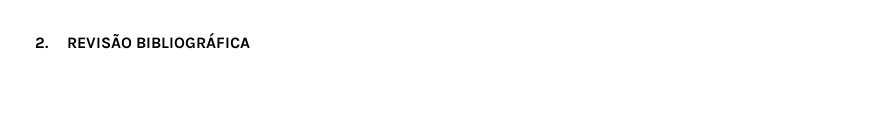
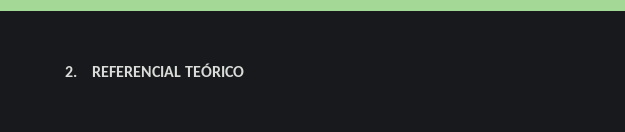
[66,32,251,49] REVISÃO BIBLIOGRÁFICA -> [91,63,245,77] REFERENCIAL TEÓRICO

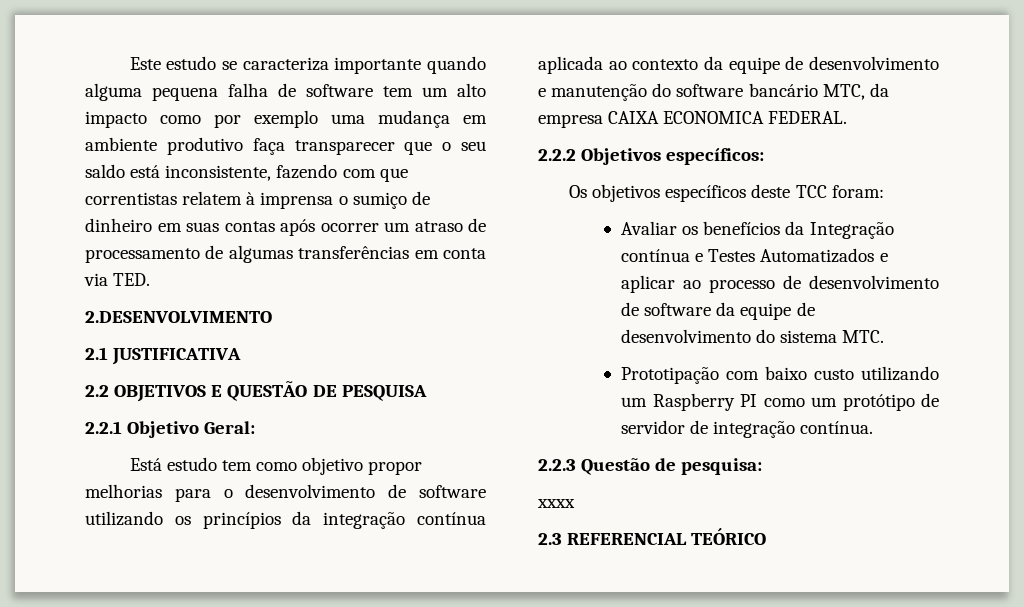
[65,66,77,77] 2. -> [129,56,487,74] [85,83,486,101] [85,110,487,128] [85,137,486,155] [85,164,408,182] [85,191,430,209] [85,218,486,236] [85,245,486,263] [84,273,151,286] [85,311,272,323] [85,347,242,365] [85,381,427,402] [85,421,256,438] [129,457,423,475] [85,484,487,502] [85,511,487,529] [538,56,939,74] [538,83,889,101] [538,111,848,128] [538,148,765,165] [569,184,884,202] [621,221,894,239] [621,248,888,263] [621,275,939,293] [621,302,815,320] [621,329,885,343] [621,366,939,384] [621,393,939,411] [621,420,874,438] [538,458,763,475] [537,499,575,508] [538,533,562,545] Este estudo se caracteriza importante quando alguma pequena falha de software tem um alto impacto como por exemplo uma mudança em ambiente produtivo faça transparecer que o seu saldo está inconsistente, fazendo com que correntistas relatem à imprensa o sumiço de dinheiro em suas contas após ocorrer um atraso de processamento de algumas transferências em conta via TED. // 2.DESENVOLVIMENTO // 2.1 JUSTIFICATIVA // 2.2 OBJETIVOS E QUESTÃO DE PESQUISA // 2.2.1 Objetivo Geral: // Está estudo tem como objetivo propor melhorias para o desenvolvimento de software utilizando os princípios da integração contínua aplicada ao contexto da equipe de desenvolvimento e manutenção do software bancário MTC, da empresa CAIXA ECONOMICA FEDERAL. // 2.2.2 Objetivos específicos: // Os objetivos específicos deste TCC foram: // Avaliar os benefícios da Integração contínua e Testes Automatizados e aplicar ao processo de desenvolvimento de software da equipe de desenvolvimento do sistema MTC. // Prototipação com baixo custo utilizando um Raspberry PI como um protótipo de servidor de integração contínua. // 2.2.3 Questão de pesquisa: // xxxx // 2.3

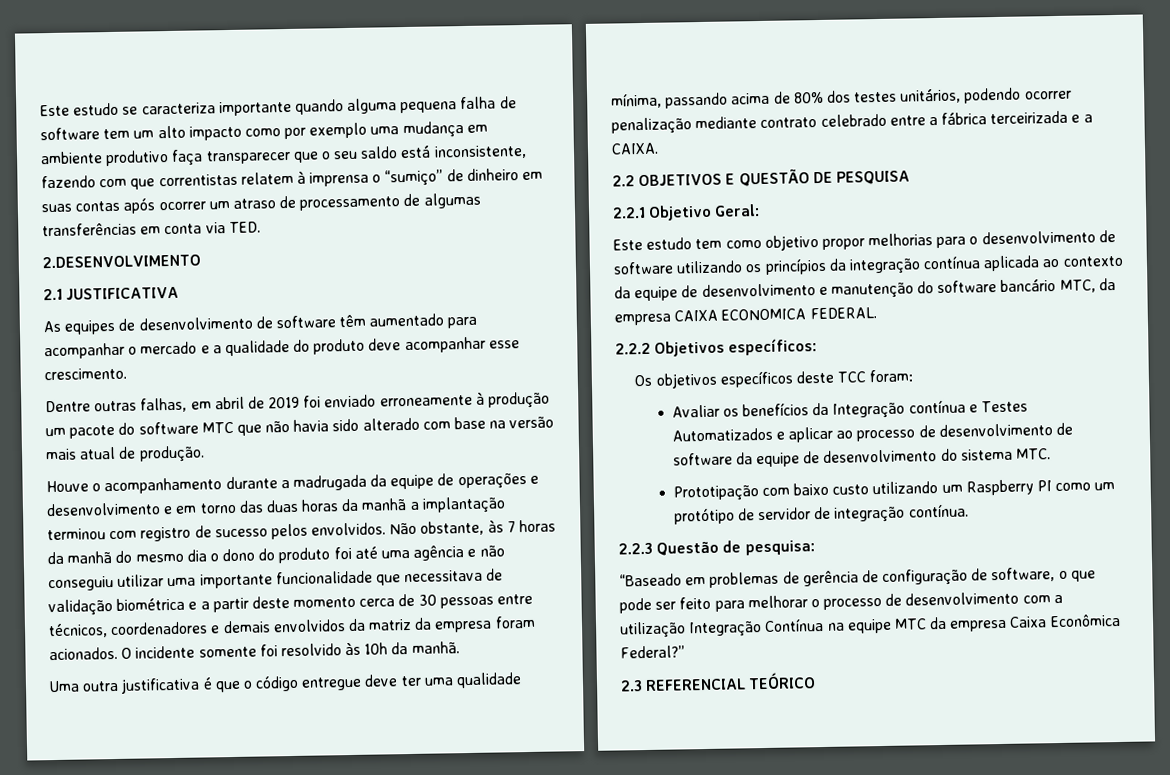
[352,192,407,209] sumiço -> [384,169,444,187] “sumiço”
(242, 356) none -> [43,313,478,335] [44,336,520,360] [44,367,127,381] [45,391,551,413] [45,416,555,439] [45,445,205,463] [46,473,539,495] [46,496,506,517] [47,519,557,542] [47,545,505,565] [48,568,504,592] [48,593,534,617] [48,615,536,639] [49,641,460,661] [49,672,523,694] [611,87,1072,109] [611,110,1093,135] [611,142,659,155] // As equipes de desenvolvimento de software têm aumentado para acompanhar o mercado e a qualidade do produto deve acompanhar esse crescimento. // Dentre outras falhas, em abril de 2019 foi enviado erroneamente à produção um pacote do software MTC que não havia sido alterado com base na versão mais atual de produção. // Houve o acompanhamento durante a madrugada da equipe de operações e desenvolvimento e em torno das duas horas da manhã a implantação terminou com registro de sucesso pelos envolvidos. Não obstante, às 7 horas da manhã do mesmo dia o dono do produto foi até uma agência e não conseguiu utilizar uma importante funcionalidade que necessitava de validação biométrica e a partir deste momento cerca de 30 pessoas entre técnicos, coordenadores e demais envolvidos da matriz da empresa foram acionados. O incidente somente foi resolvido às 10h da manhã. // Uma outra justificativa é que o código entregue deve ter uma qualidade mínima, passando acima de 80% dos testes unitários, podendo ocorrer penalização mediante contrato celebrado entre a fábrica terceirizada e a CAIXA.
[129,458,162,471] Está -> [613,239,643,251] Este
[537,499,575,508] xxxx -> [619,567,1096,588] [619,591,1063,614] [619,613,1121,639] [620,645,685,659] “Baseado em problemas de gerência de configuração de software, o que pode ser feito para melhorar o processo de desenvolvimento com a utilização Integração Contínua na equipe MTC da empresa Caixa Econômica Federal?”

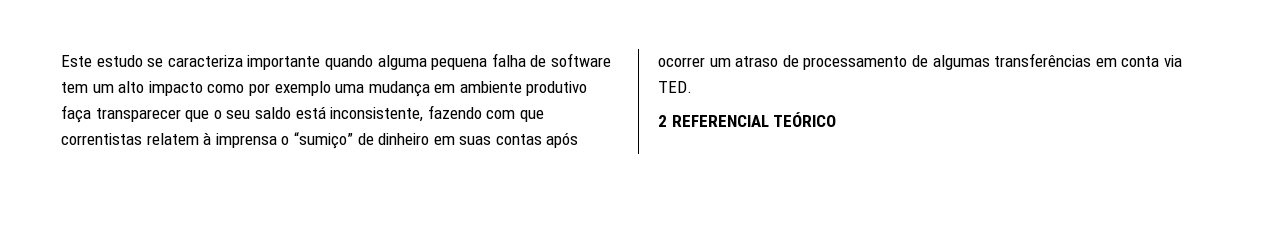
[42,254,201,269] [43,286,180,301] [43,313,478,335] [44,336,520,360] [44,367,127,381] [45,391,551,413] [45,416,555,439] [45,445,205,463] [46,473,539,495] [46,496,506,517] [47,519,557,542] [47,545,505,565] [48,568,504,592] [48,593,534,617] [48,615,536,639] [49,641,460,661] [49,672,523,694] [611,87,1072,109] [611,110,1093,135] [611,142,659,155] [612,168,910,188] [612,204,761,221] [613,229,1116,251] [613,255,1124,275] [614,278,1116,302] [614,307,877,326] [615,338,818,357] [634,369,914,389] [671,399,1029,419] [671,422,1074,443] [672,448,1052,468] [672,479,1116,502] [673,503,969,525] [618,540,815,556] [619,567,1096,588] [619,591,1063,614] [619,613,1121,639] [620,645,685,659] [620,680,643,692] 2.DESENVOLVIMENTO // 2.1 JUSTIFICATIVA // As equipes de desenvolvimento de software têm aumentado para acompanhar o mercado e a qualidade do produto deve acompanhar esse crescimento. // Dentre outras falhas, em abril de 2019 foi enviado erroneamente à produção um pacote do software MTC que não havia sido alterado com base na versão mais atual de produção. // Houve o acompanhamento durante a madrugada da equipe de operações e desenvolvimento e em torno das duas horas da manhã a implantação terminou com registro de sucesso pelos envolvidos. Não obstante, às 7 horas da manhã do mesmo dia o dono do produto foi até uma agência e não conseguiu utilizar uma importante funcionalidade que necessitava de validação biométrica e a partir deste momento cerca de 30 pessoas entre técnicos, coordenadores e demais envolvidos da matriz da empresa foram acionados. O incidente somente foi resolvido às 10h da manhã. // Uma outra justificativa é que o código entregue deve ter uma qualidade mínima, passando acima de 80% dos testes unitários, podendo ocorrer penalização mediante contrato celebrado entre a fábrica terceirizada e a CAIXA. // 2.2 OBJETIVOS E QUESTÃO DE PESQUISA // 2.2.1 Objetivo Geral: // Este estudo tem como objetivo propor melhorias para o desenvolvimento de software utilizando os princípios da integração contínua aplicada ao contexto da equipe de desenvolvimento e manutenção do software bancário MTC, da empresa CAIXA ECONOMICA FEDERAL. // 2.2.2 Objetivos específicos: // Os objetivos específicos deste TCC foram: // Avaliar os benefícios da Integração contínua e Testes Automatizados e aplicar ao processo de desenvolvimento de software da equipe de desenvolvimento do sistema MTC. // Prototipação com baixo custo utilizando um Raspberry PI como um protótipo de servidor de integração contínua. // 2.2.3 Questão de pesquisa: // “Baseado em problemas de gerência de configuração de software, o que pode ser feito para melhorar o processo de desenvolvimento com a utilização Integração Contínua na equipe MTC da empresa Caixa Econômica Federal?” // 2.3 -> [658,115,667,127] 2

